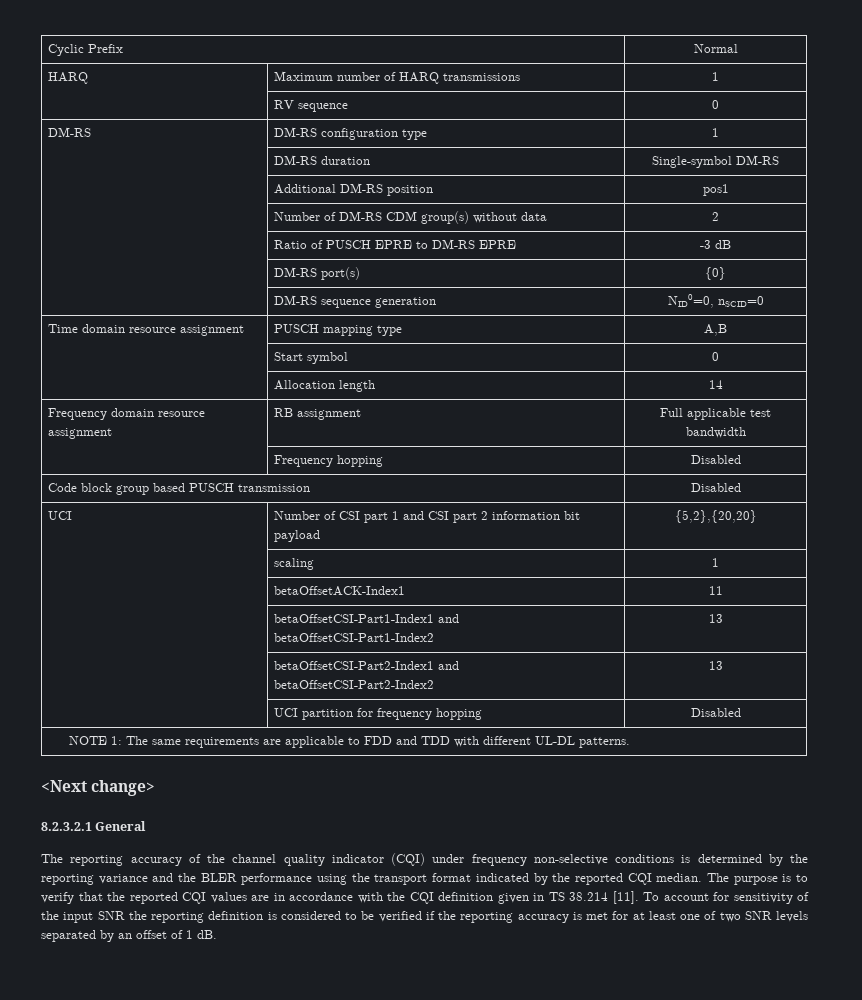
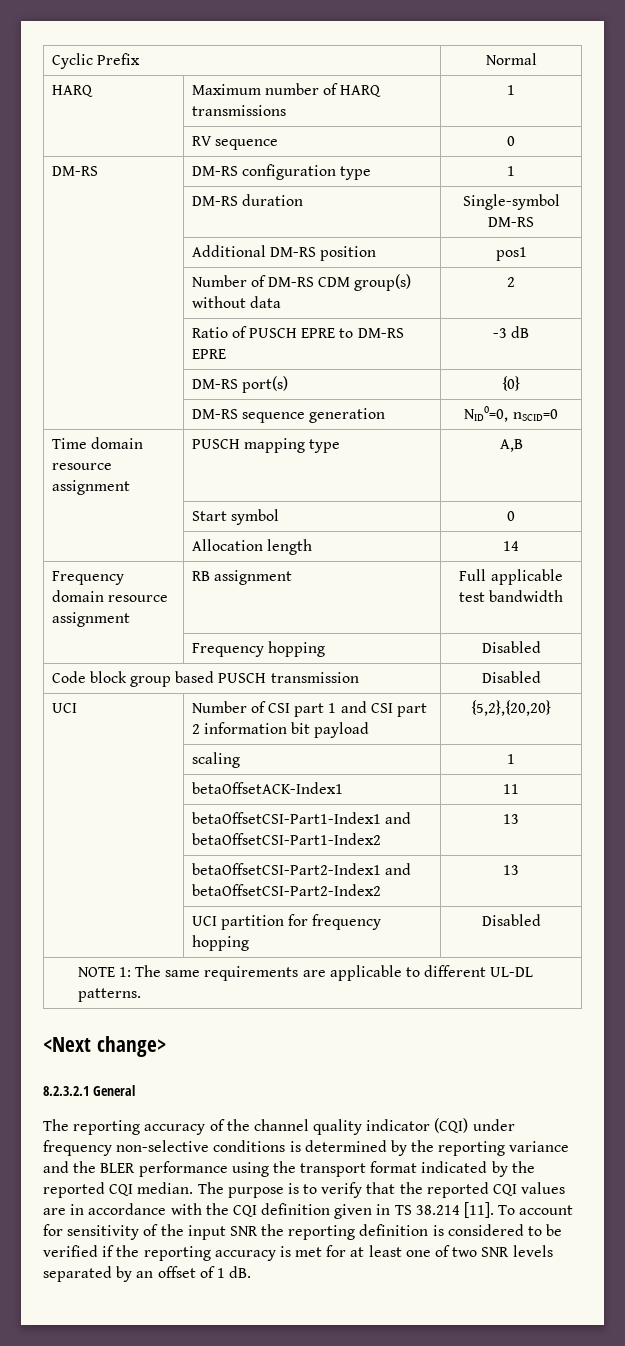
[364,736,480,747] FDD and TDD with -> (420, 972) none

